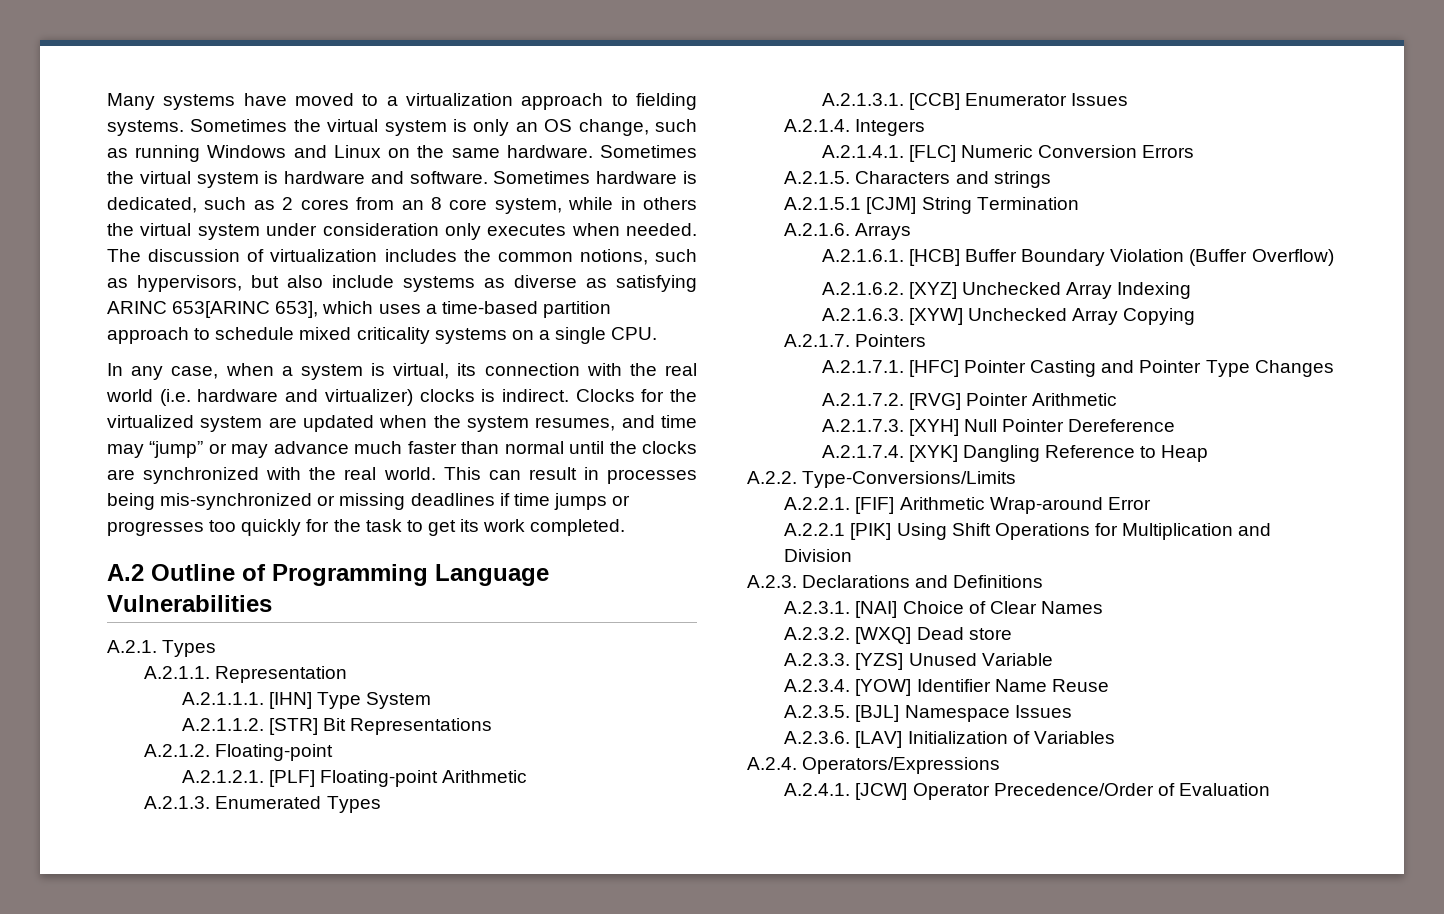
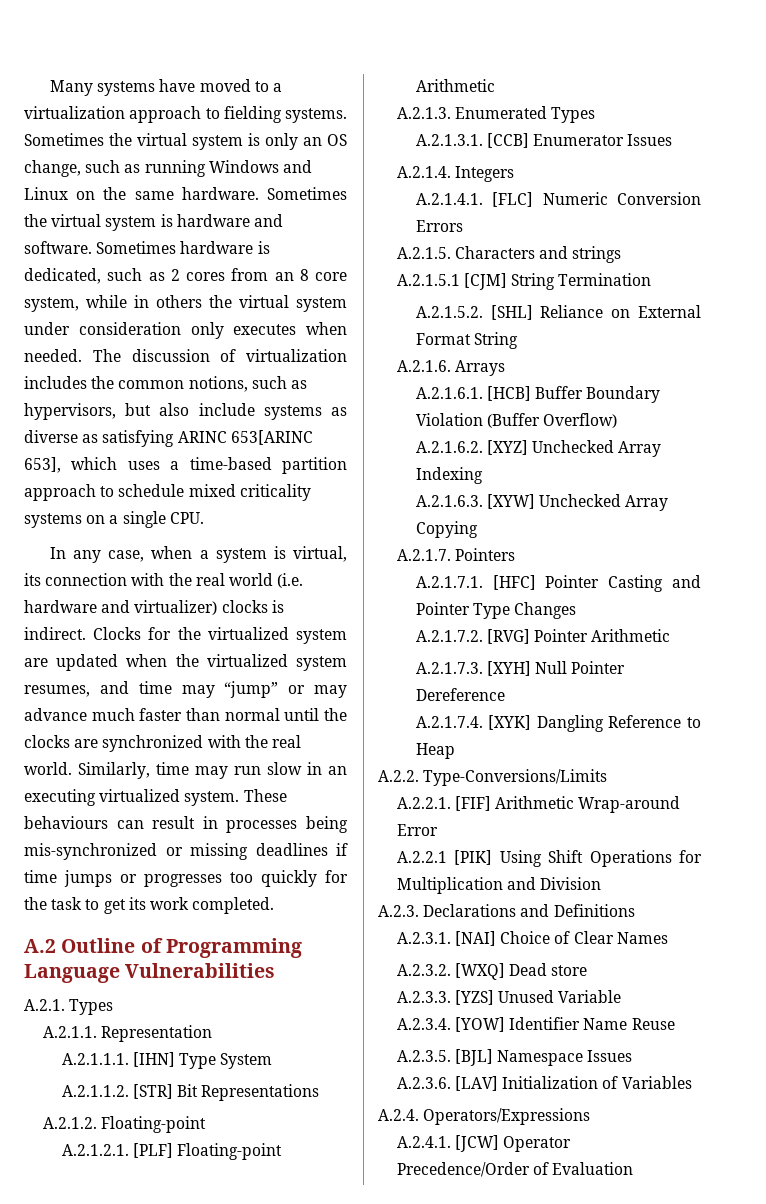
(461, 421) none -> [206,654,288,667] virtualized
[443,467,481,480] This -> [78,762,347,779] [24,789,287,806] [24,816,108,829] Similarly, time may run slow in an executing virtualized system. These behaviours
(1079, 203) none -> [415,305,701,320] [415,332,519,349] // A.2.1.5.2. [SHL] Reliance on External Format String

